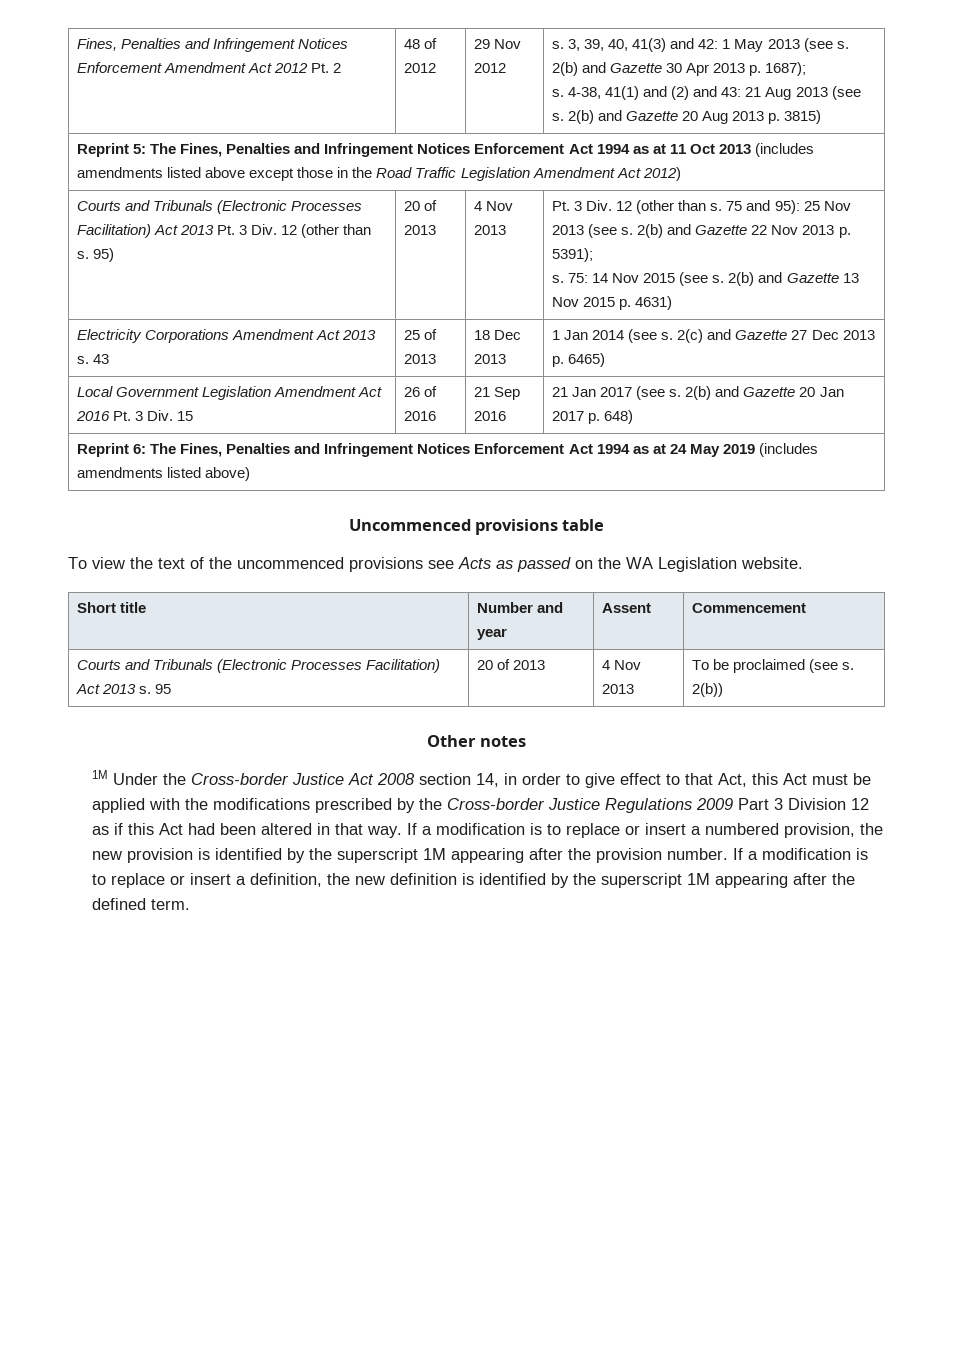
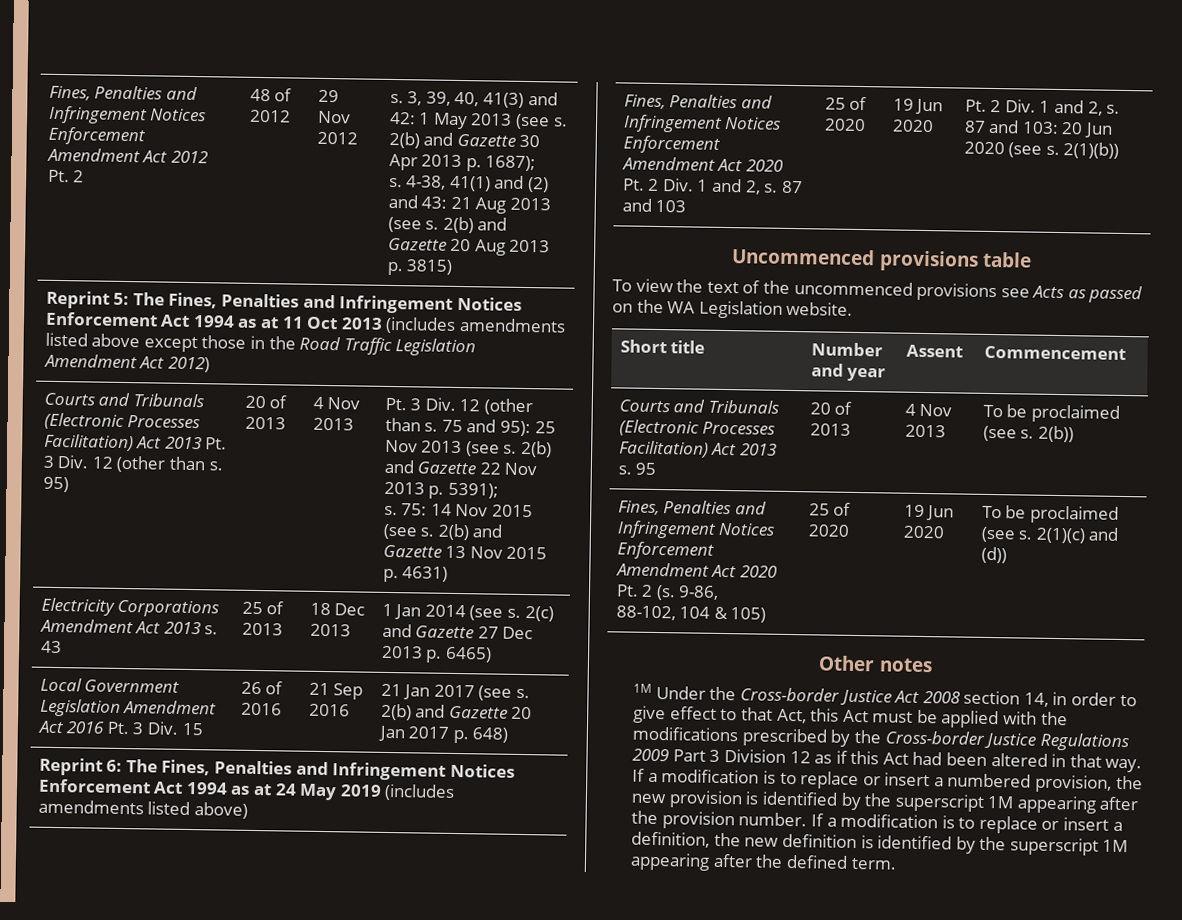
(251, 474) none -> [623,94,773,110] [622,114,782,133] [622,135,721,154] [621,156,784,172] [622,178,803,195] [621,198,687,213] [824,96,868,111] [823,118,866,132] [892,98,944,115] [891,119,934,133] [964,99,1121,116] [963,119,1113,138] [963,141,1120,159] // Fines, Penalties and Infringement Notices Enforcement Amendment Act 2020 Pt. 2 Div. 1 and 2, s. 87 and 103 | 25 of 2020 | 19 Jun 2020 | Pt. 2 Div. 1 and 2, s. 87 and 103: 20 Jun 2020 (see s. 2(1)(b))
(724, 690) none -> [617,500,767,516] [616,520,776,539] [616,541,715,560] [615,562,778,578] [615,584,720,601] [615,605,767,623] [808,502,852,516] [807,524,850,537] [903,504,955,521] [902,525,945,539] [981,505,1119,524] [980,526,1120,544] [980,546,1007,564] // Fines, Penalties and Infringement Notices Enforcement Amendment Act 2020 Pt. 2 (s. 9-86, // 88-102, 104 & 105) | 25 of 2020 | 19 Jun 2020 | To be proclaimed (see s. 2(1)(c) and (d))

